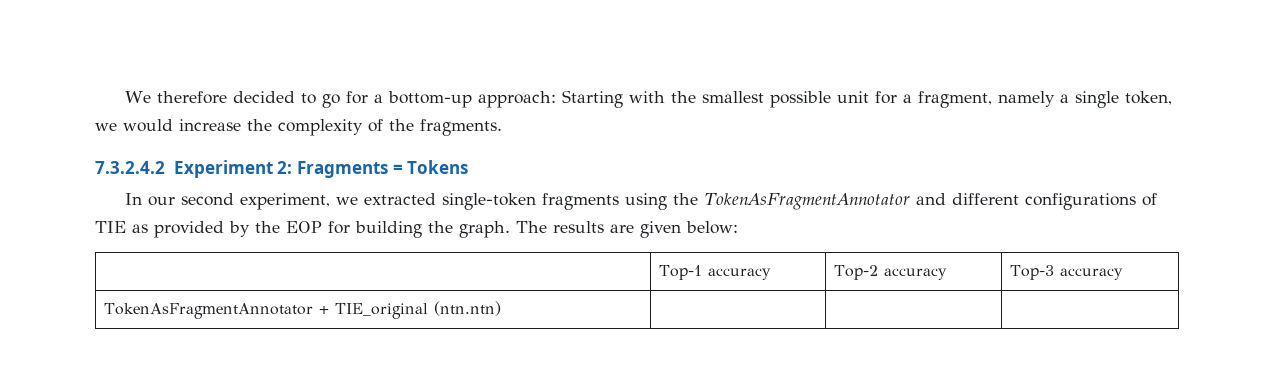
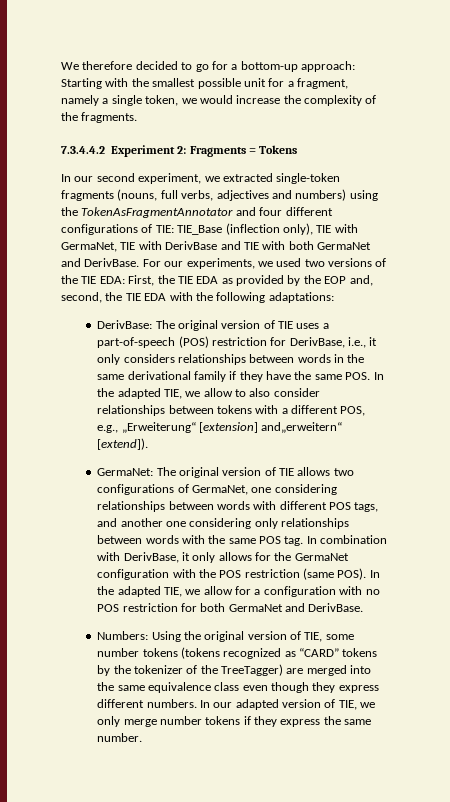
[95,161,165,174] 7.3.2.4.2 -> [61,146,105,154] 7.3.4.4.2
(620, 201) none -> [117,189,347,201] (nouns, full verbs, adjectives and numbers)
(947, 199) none -> [259,207,283,216] four
[95,221,126,233] TIE -> [155,223,358,235] [61,241,371,252] [61,258,387,269] [61,275,219,286] TIE: TIE_Base (inflection only), TIE with GermaNet, TIE with DerivBase and TIE with both GermaNet and DerivBase. For our experiments, we used two versions of the TIE EDA: First, the TIE EDA
[328,221,738,238] [659,265,771,280] [834,265,947,280] [1010,265,1123,280] [104,301,501,319] for building the graph. The results are given below: // | Top-1 accuracy | Top-2 accuracy | Top-3 accuracy // TokenAsFragmentAnnotator + TIE_original (ntn.ntn) | | | -> [349,275,373,286] [61,292,334,303] [97,320,329,331] [97,336,378,348] [97,354,365,365] [97,371,384,382] [97,388,320,399] [97,405,366,416] [97,422,343,433] [97,438,149,450] [97,467,354,478] [97,484,337,495] [97,501,379,512] [97,518,350,529] [97,535,388,546] [97,552,349,563] [97,568,380,580] [97,586,380,597] [97,603,364,612] [97,631,354,642] [97,647,378,659] [97,664,372,676] [97,682,379,693] [97,699,376,710] [97,716,372,727] [97,733,143,742] and, second, the TIE EDA with the following adaptations: // DerivBase: The original version of TIE uses a part-of-speech (POS) restriction for DerivBase, i.e., it only considers relationships between words in the same derivational family if they have the same POS. In the adapted TIE, we allow to also consider relationships between tokens with a different POS, e.g., „Erweiterung“ [extension] and„erweitern“ [extend]). // GermaNet: The original version of TIE allows two configurations of GermaNet, one considering relationships between words with different POS tags, and another one considering only relationships between words with the same POS tag. In combination with DerivBase, it only allows for the GermaNet configuration with the POS restriction (same POS). In the adapted TIE, we allow for a configuration with no POS restriction for both GermaNet and DerivBase. // Numbers: Using the original version of TIE, some number tokens (tokens recognized as “CARD” tokens by the tokenizer of the TreeTagger) are merged into the same equivalence class even though they express different numbers. In our adapted version of TIE, we only merge number tokens if they express the same number.

